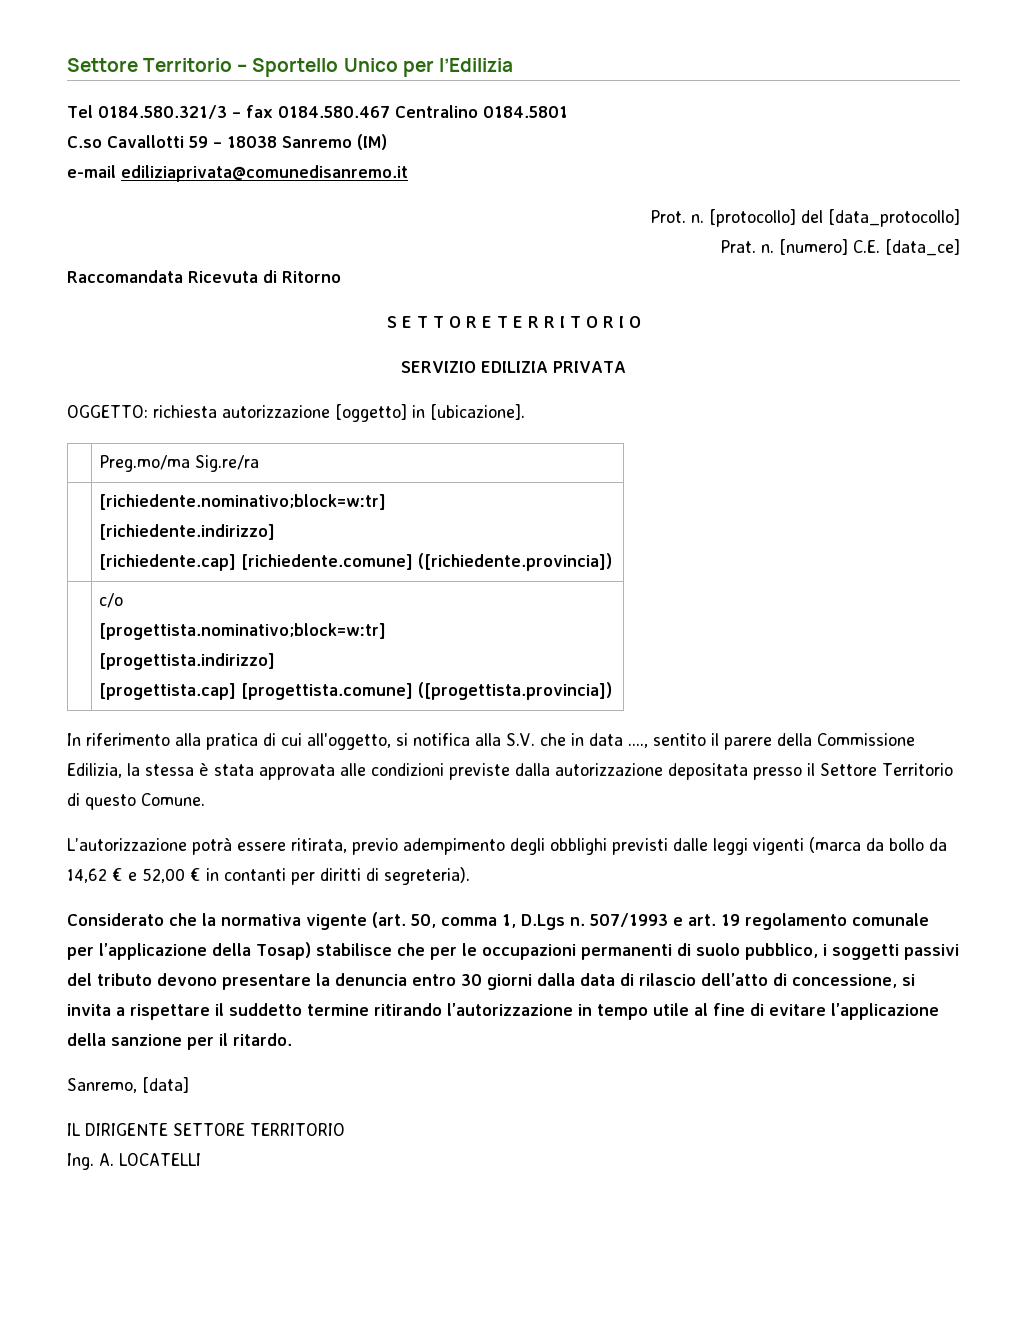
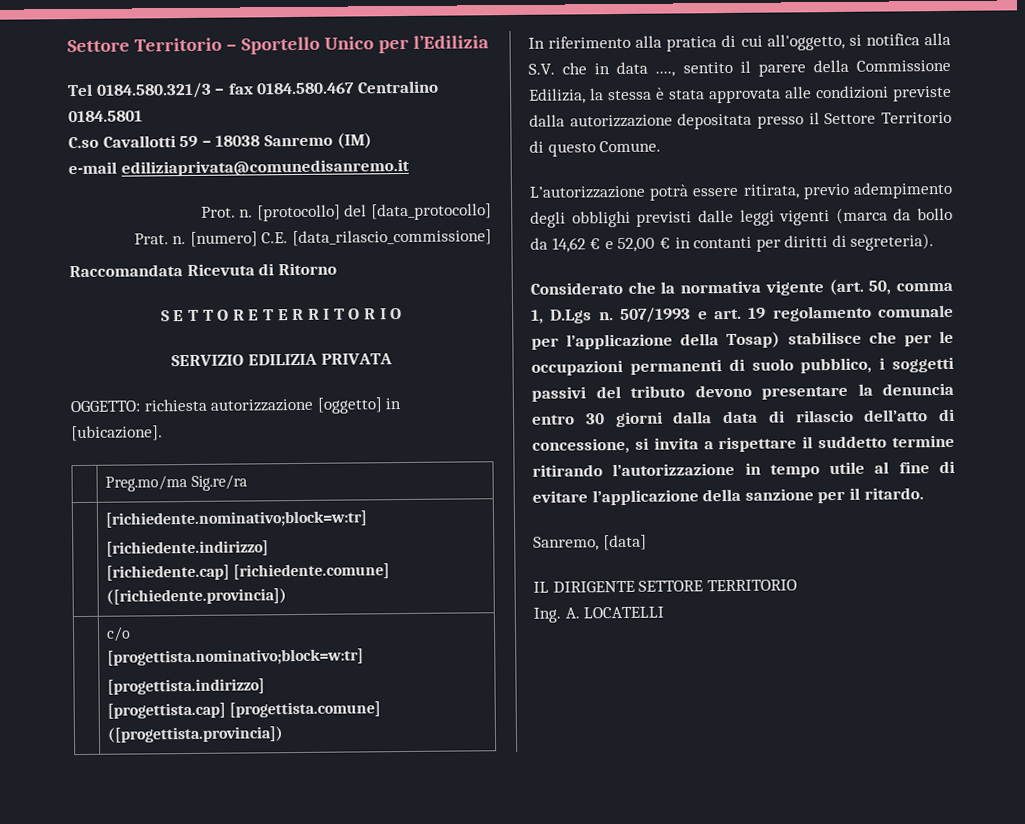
[885,239,960,256] [data_ce] -> [292,229,492,247] [data_rilascio_commissione]

